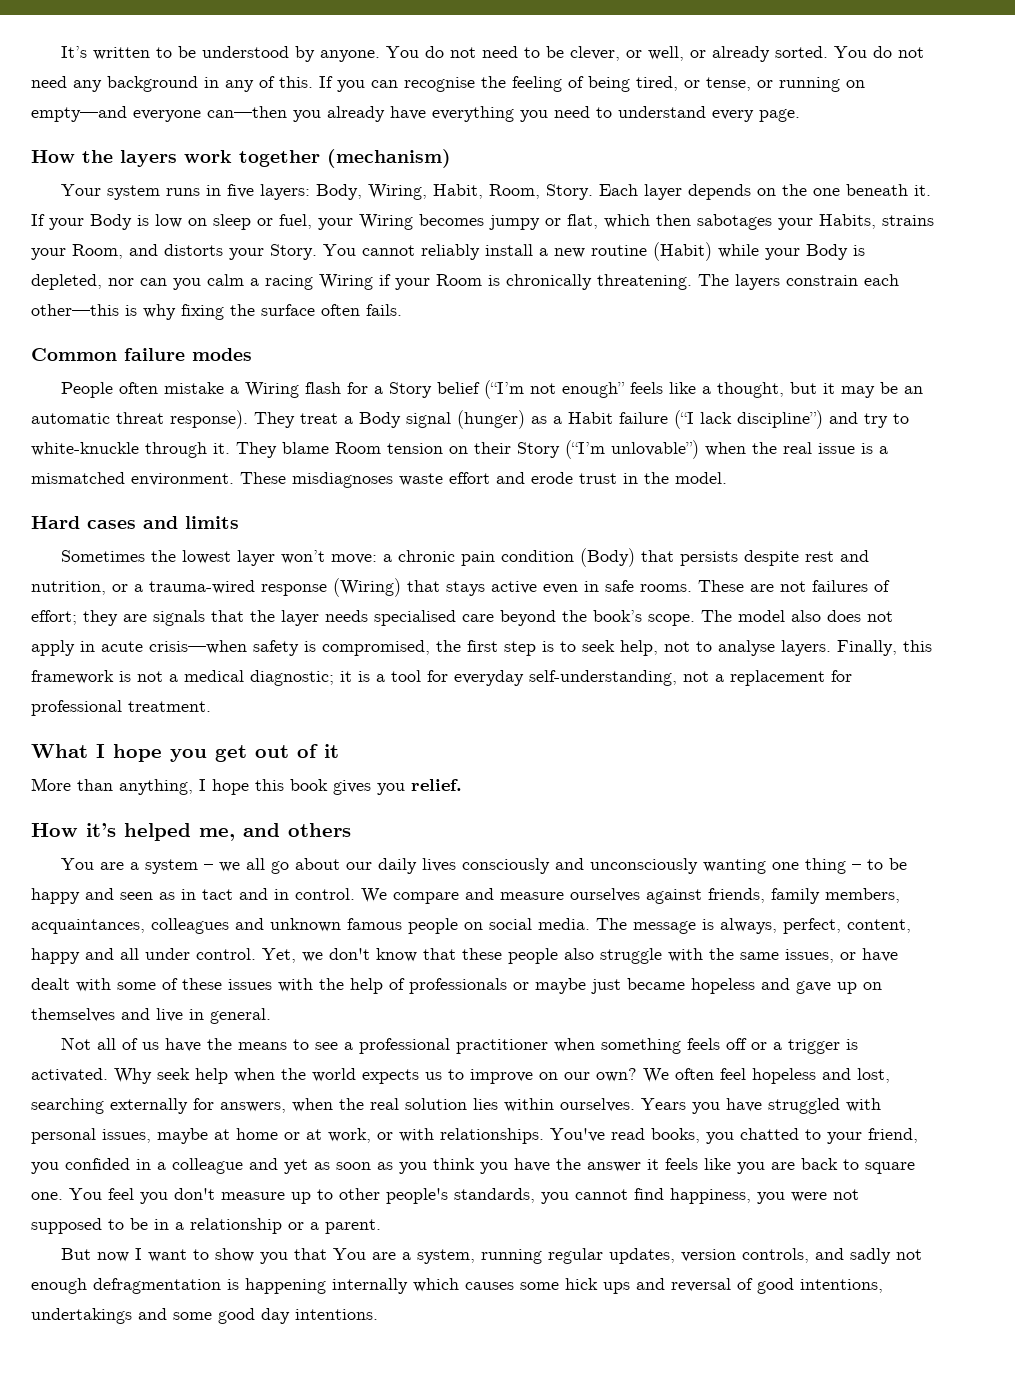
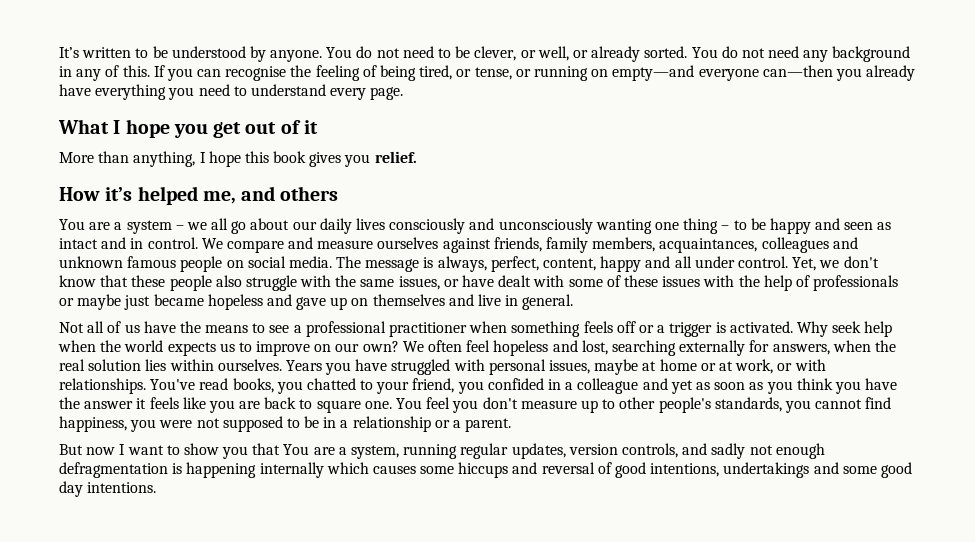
[31,149,451,168] [61,184,932,200] [31,214,934,230] [31,242,865,261] [31,274,899,290] [31,304,402,320] [31,348,252,361] [61,380,924,399] [31,410,909,429] [31,440,888,459] [31,472,727,488] [31,516,239,529] [61,548,870,567] [31,578,890,597] [31,610,893,626] [31,640,932,656] [31,670,852,686] [31,700,211,716] // How the layers work together (mechanism) // Your system runs in five layers: Body, Wiring, Habit, Room, Story. Each layer depends on the one beneath it. If your Body is low on sleep or fuel, your Wiring becomes jumpy or flat, which then sabotages your Habits, strains your Room, and distorts your Story. You cannot reliably install a new routine (Habit) while your Body is depleted, nor can you calm a racing Wiring if your Room is chronically threatening. The layers constrain each other—this is why fixing the surface often fails. // Common failure modes // People often mistake a Wiring flash for a Story belief (“I’m not enough” feels like a thought, but it may be an automatic threat response). They treat a Body signal (hunger) as a Habit failure (“I lack discipline”) and try to white‑knuckle through it. They blame Room tension on their Story (“I’m unlovable”) when the real issue is a mismatched environment. These misdiagnoses waste effort and erode trust in the model. // Hard cases and limits // Sometimes the lowest layer won’t move: a chronic pain condition (Body) that persists despite rest and nutrition, or a trauma‑wired response (Wiring) that stays active even in safe rooms. These are not failures of effort; they are signals that the layer needs specialised care beyond the book’s scope. The model also does not apply in acute crisis—when safety is compromised, the first step is to seek help, not to analyse layers. Finally, this framework is not a medical diagnostic; it is a tool for everyday self‑understanding, not a replacement for professional treatment. -> (404, 93) none
[181,889,233,900] in tact -> [59,238,98,249] intact
[565,1278,630,1294] hick ups -> [458,462,509,478] hiccups

